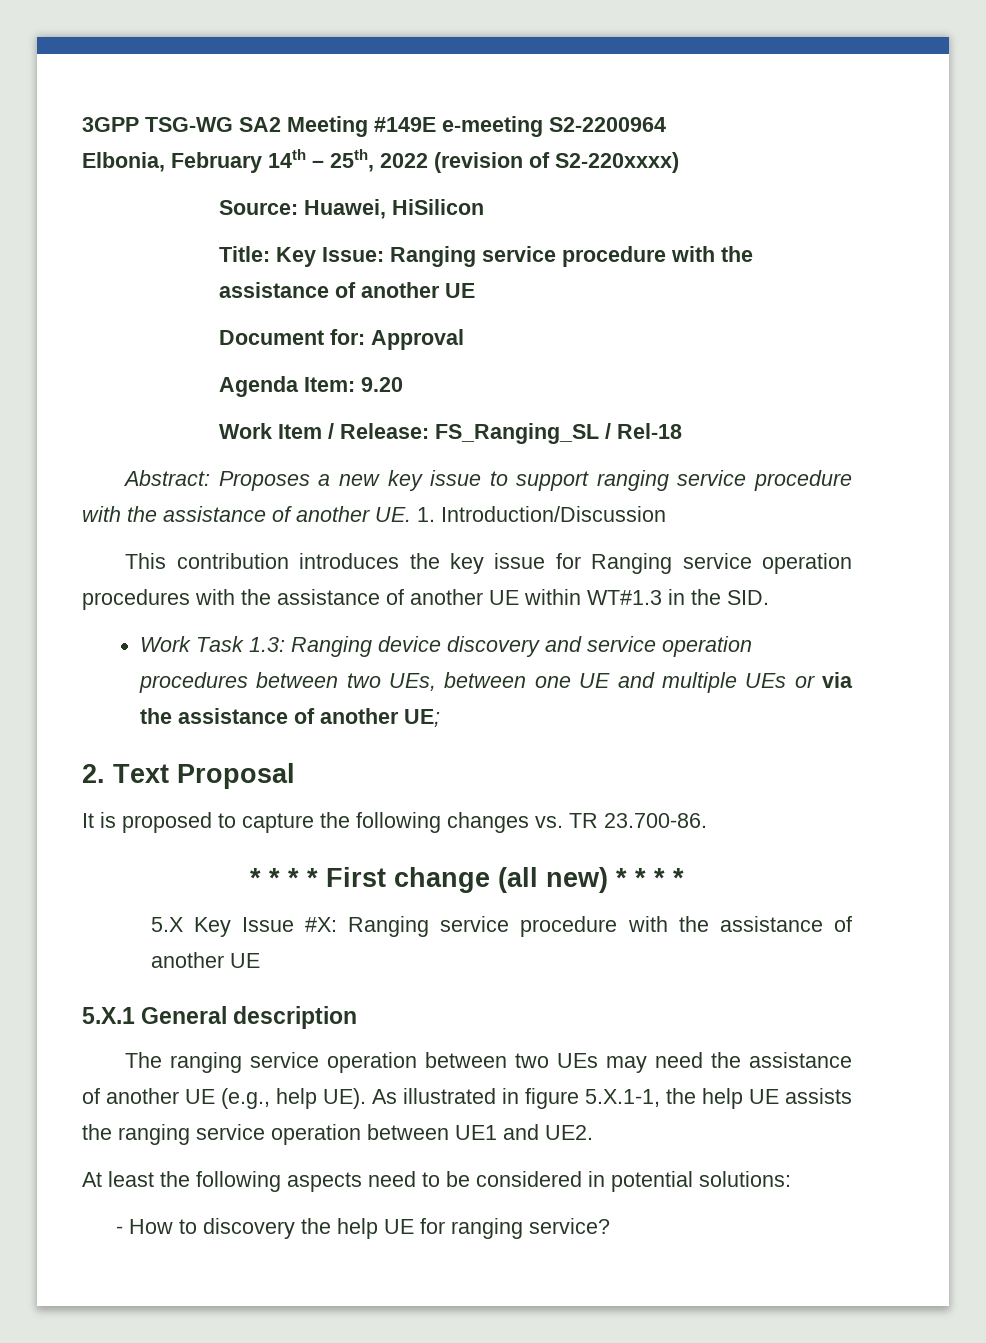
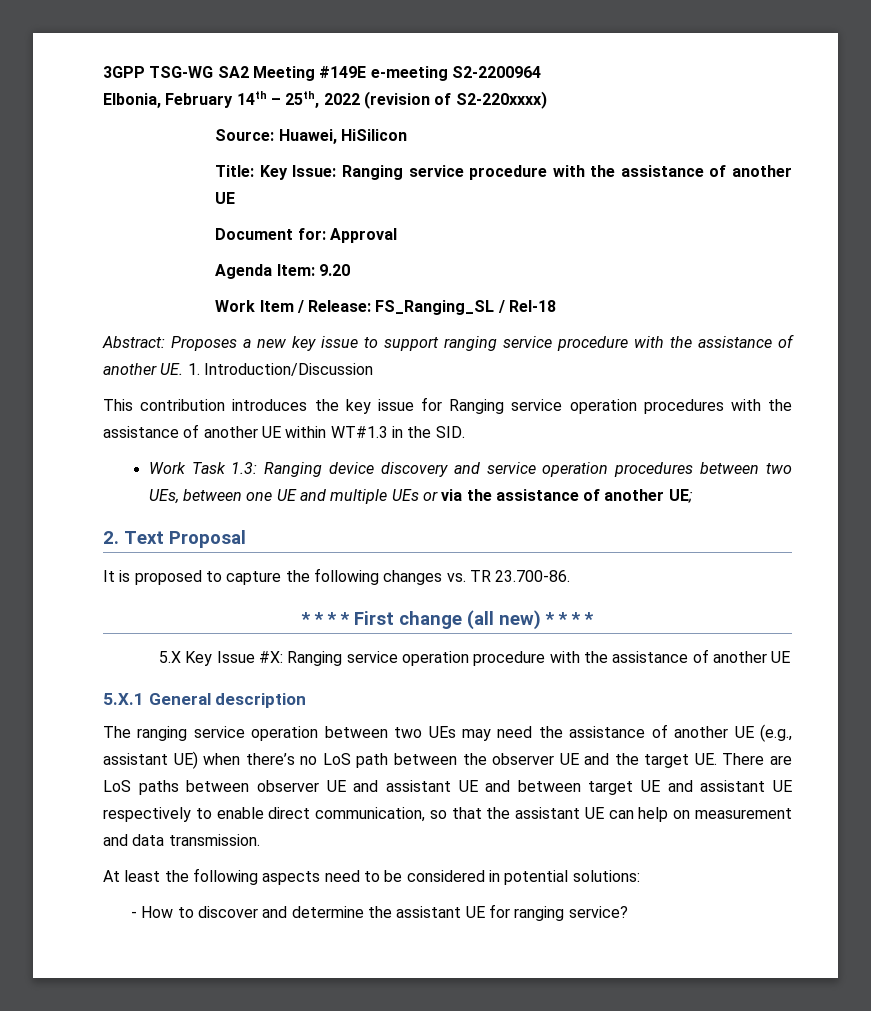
(510, 924) none -> [402,651,470,666] operation
[276,1088,852,1109] [82,1124,593,1145] help UE). As illustrated in figure 5.X.1-1, the help UE assists the ranging service operation between UE1 and UE2. -> [103,751,792,769] [103,780,792,795] [103,807,792,822] [103,834,260,846] assistant UE) when there’s no LoS path between the observer UE and the target UE. There are LoS paths between observer UE and assistant UE and between target UE and assistant UE respectively to enable direct communication, so that the assistant UE can help on measurement and data transmission.
[203,1218,379,1239] discovery the help -> [198,906,462,918] discover and determine the assistant

